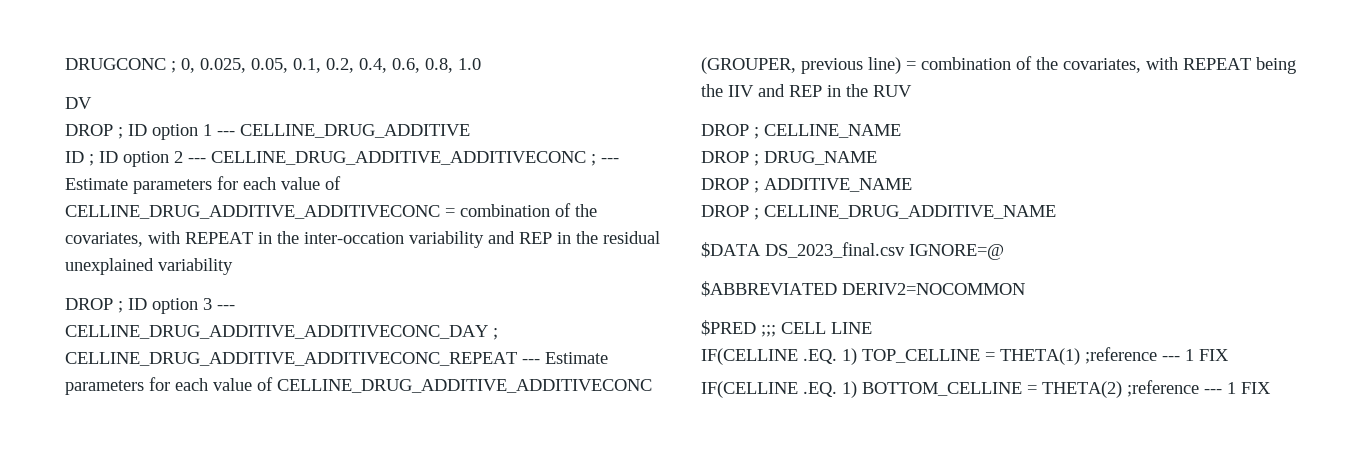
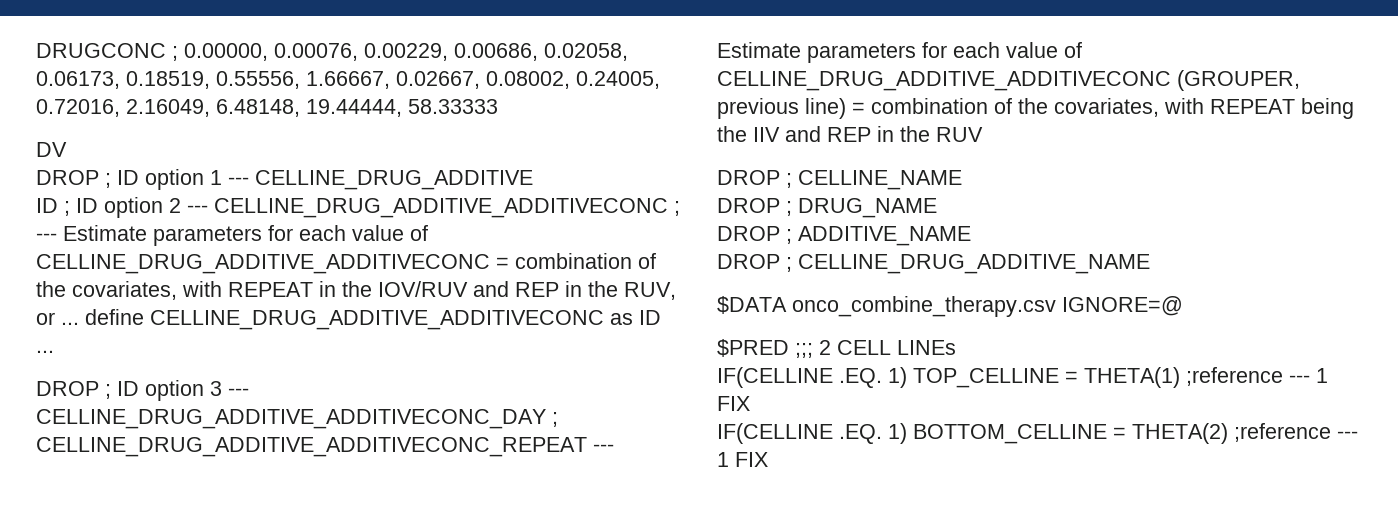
[181,58,481,73] 0, 0.025, 0.05, 0.1, 0.2, 0.4, 0.6, 0.8, 1.0 -> [184,43,628,61] [36,71,660,89] [36,99,498,117] 0.00000, 0.00076, 0.00229, 0.00686, 0.02058, 0.06173, 0.18519, 0.55556, 1.66667, 0.02667, 0.08002, 0.24005, 0.72016, 2.16049, 6.48148, 19.44444, 58.33333
[304,231,660,248] [65,258,233,275] inter-occation variability and REP in the residual unexplained variability -> [378,281,676,300] [36,309,661,330] [36,350,54,353] IOV/RUV and REP in the RUV, or ... define CELLINE_DRUG_ADDITIVE_ADDITIVECONC as ID ...
[765,242,905,258] DS_2023_final.csv -> [792,296,1056,317] onco_combine_therapy.csv
[701,281,1025,297] // $ABBREVIATED DERIV2=NOCOMMON -> (1183, 306) none
[781,322,872,334] CELL LINE -> [819,340,956,355] 2 CELL LINEs

